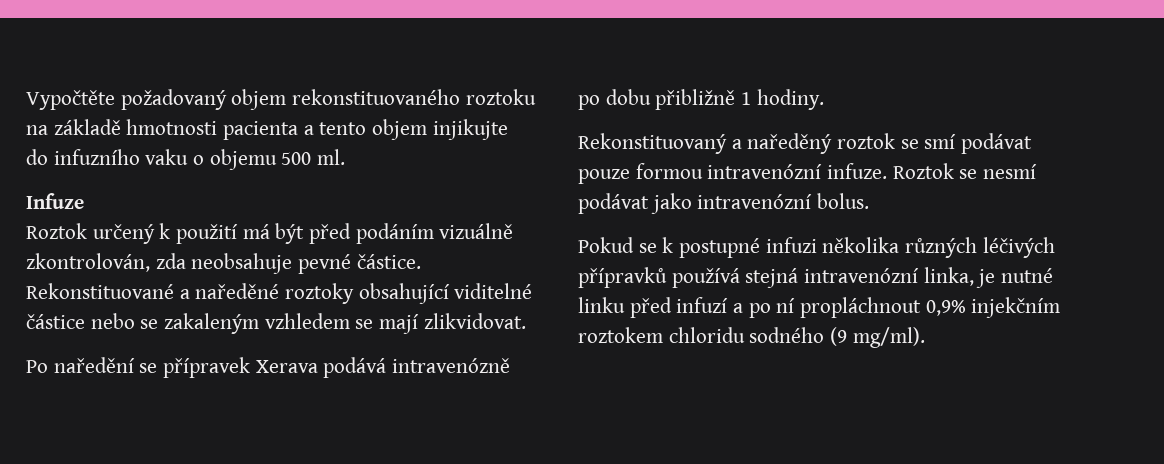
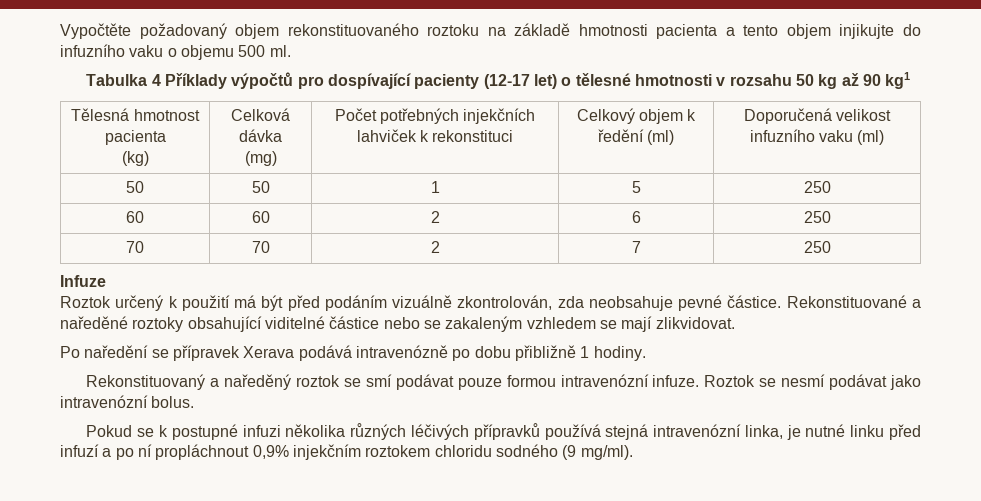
(346, 157) none -> [86,72,911,89] [71,108,200,121] [104,130,166,145] [121,151,149,166] [231,108,290,121] [239,129,282,142] [244,151,277,166] [334,108,536,124] [356,129,514,142] [576,108,697,124] [597,129,675,145] [743,108,892,124] [749,129,885,145] [126,181,144,193] [251,181,270,193] [430,181,440,193] [631,181,641,193] [803,181,831,193] [126,211,144,223] [251,211,270,223] [430,211,440,223] [631,211,641,223] [803,211,831,223] [126,241,144,253] [251,241,270,253] [430,241,440,253] [631,241,641,253] [803,241,831,253] // Tabulka 4 Příklady výpočtů pro dospívající pacienty (12‑17 let) o tělesné hmotnosti v rozsahu 50 kg až 90 kg1 // Tělesná hmotnost pacienta // (kg) | Celková dávka // (mg) | Počet potřebných injekčních lahviček k rekonstituci | Celkový objem k ředění (ml) | Doporučená velikost infuzního vaku (ml) // 50 | 50 | 1 | 5 | 250 // 60 | 60 | 2 | 6 | 250 // 70 | 70 | 2 | 7 | 250

